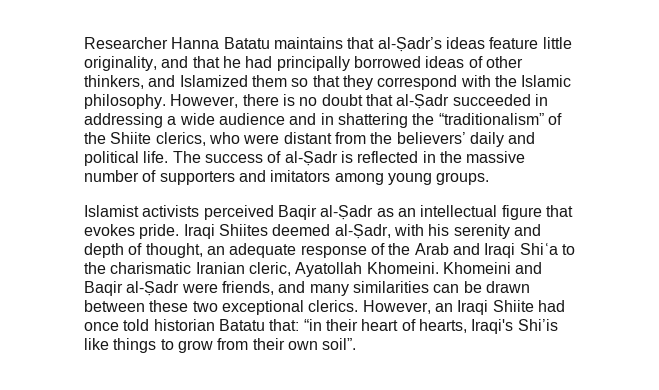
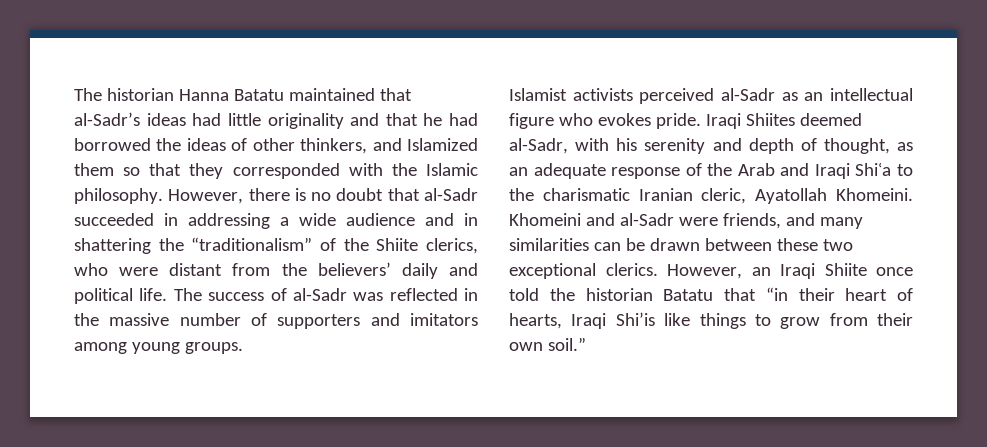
[84,37,572,52] [84,56,157,71] Researcher Hanna Batatu maintains that al-Ṣadr’s ideas feature little originality, -> [74,88,412,101] [74,112,344,129] The historian Hanna Batatu maintained that al-Sadr’s ideas had little originality
[276,56,421,71] principally borrowed -> [74,138,182,151] borrowed the
[377,75,458,90] correspond -> [232,163,340,179] corresponded
[396,94,450,109] al-Ṣadr -> [423,188,478,201] al-Sadr
[284,151,353,166] al-Ṣadr is -> [292,288,384,301] al-Sadr was
[277,205,374,220] Baqir al-Ṣadr -> [721,88,775,101] al-Sadr
[545,205,573,217] that -> [558,113,593,126] who
[334,224,391,239] al-Ṣadr, -> [509,138,568,154] al-Sadr,
(203, 250) none -> [897,142,913,151] as
[84,281,180,296] Baqir al-Ṣadr -> [619,213,674,226] al-Sadr
[537,300,565,312] had -> (867, 269) none
(150, 325) none -> [549,288,575,301] the
[269,319,300,331] that: -> [724,288,756,301] that
[471,319,514,334] Iraqi's -> [571,313,607,329] Iraqi
[322,338,357,350] soil”. -> [547,337,586,351] soil.”

